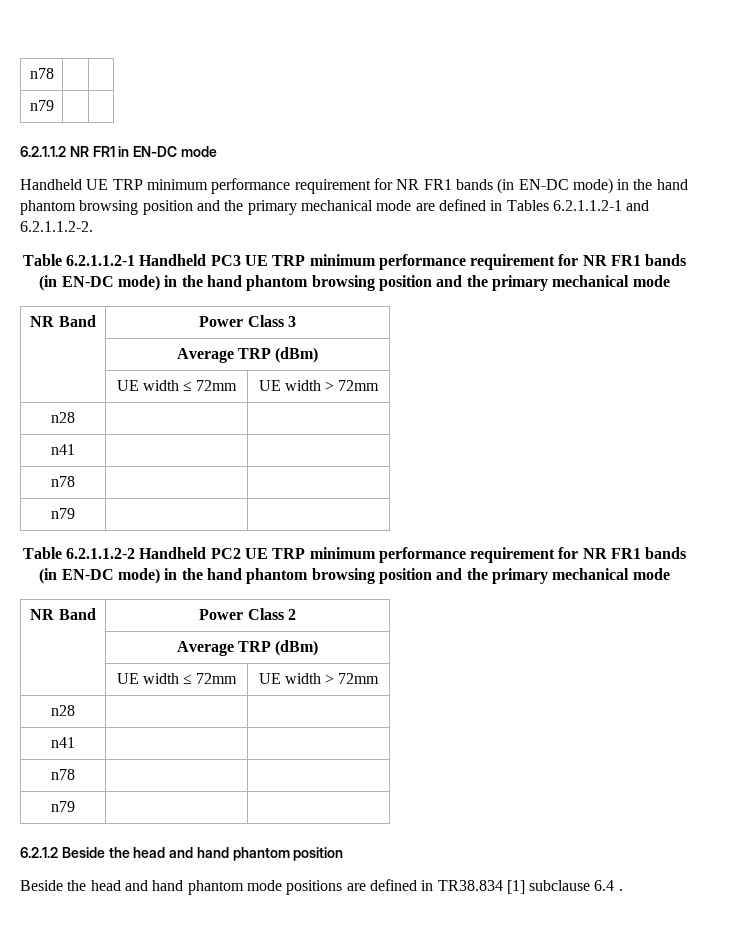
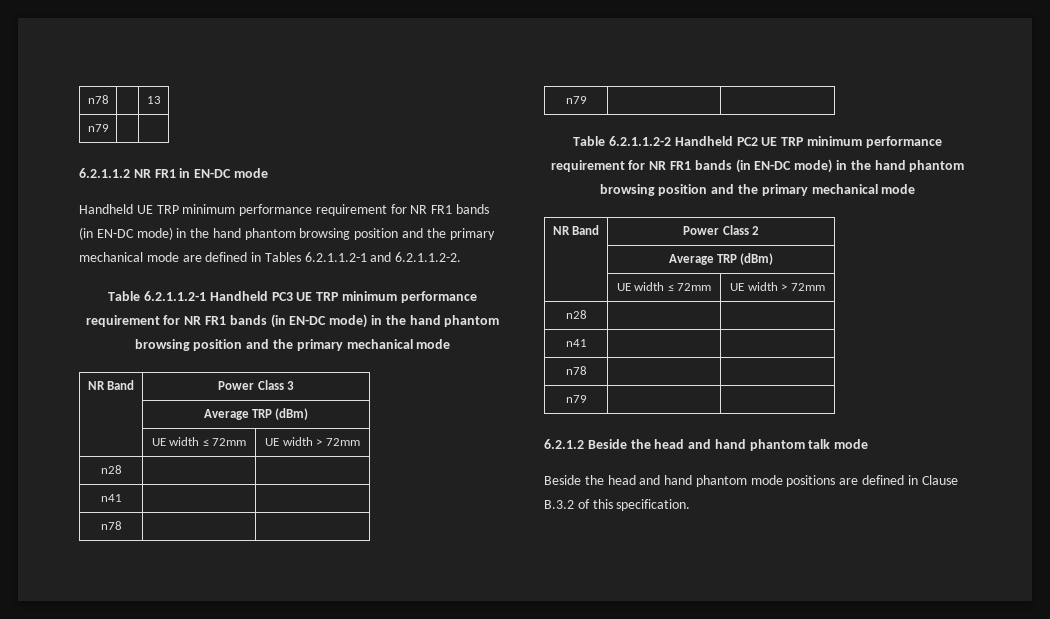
[29,68,54,79] n78 | | -> [87,95,109,104] [146,96,161,104] n78 | | 13
[293,847,344,861] position -> [808,439,869,449] talk mode
[437,880,623,894] TR38.834 [1] subclause 6.4 . -> [921,475,958,485] [544,499,691,511] Clause B.3.2 of this specification.

